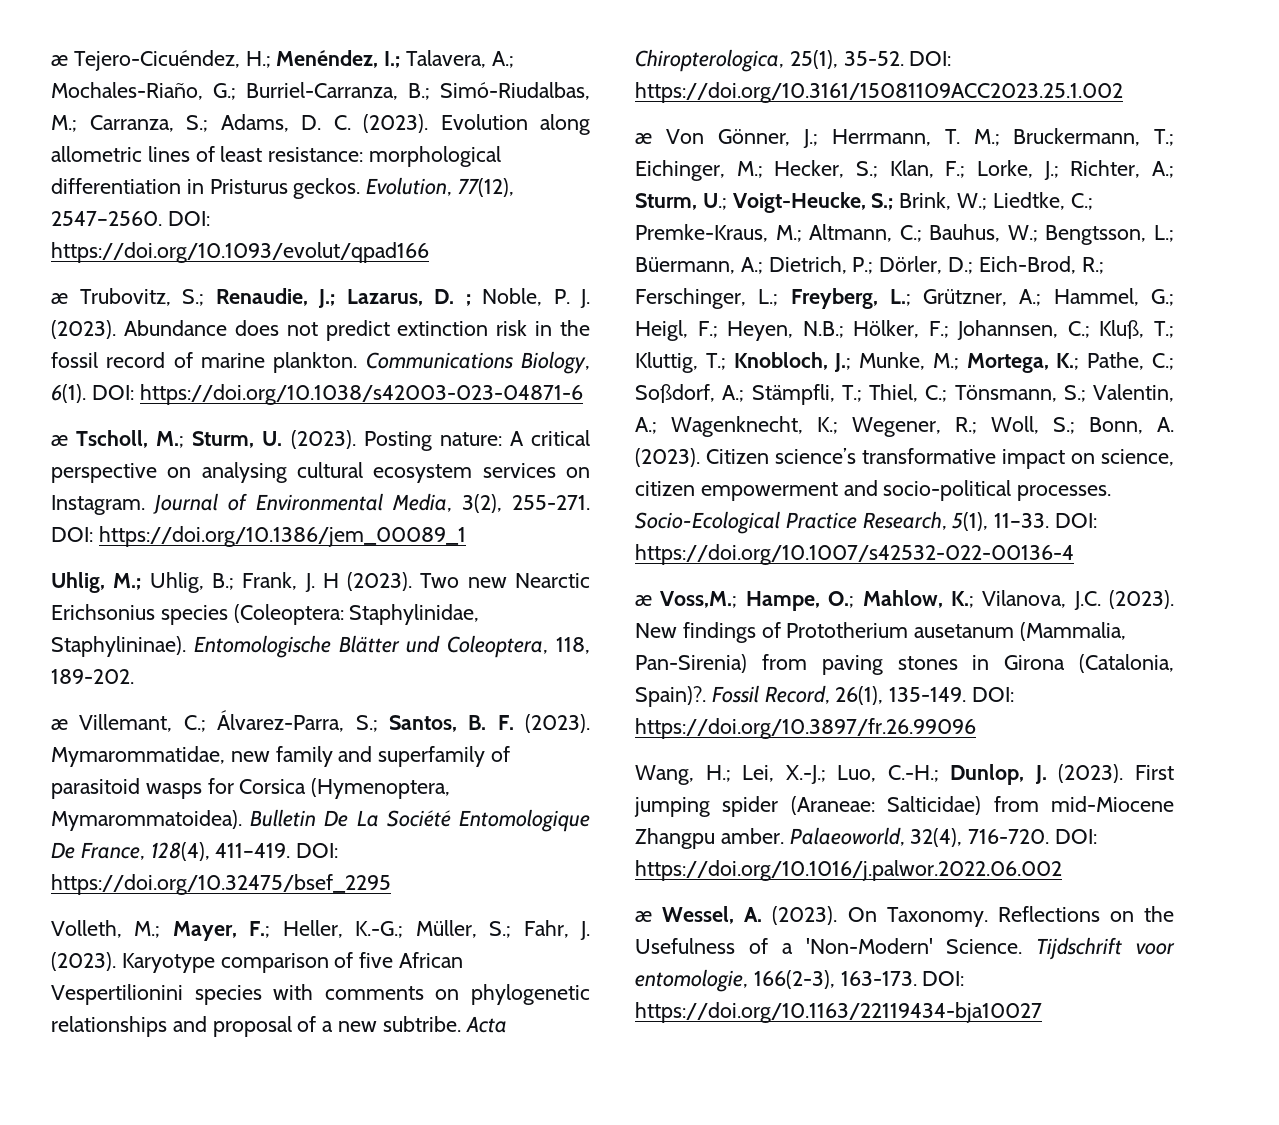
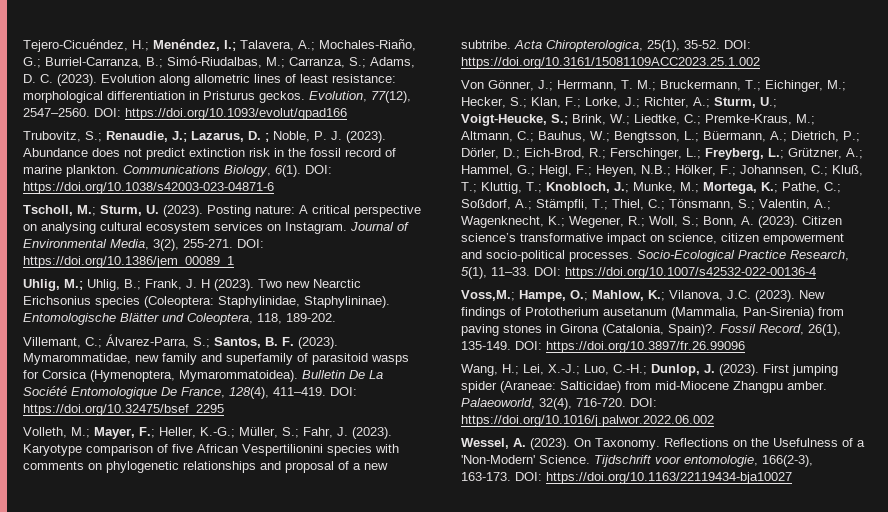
[51,55,68,66] æ -> (23, 45) none
[51,293,68,304] æ -> (347, 114) none
[51,435,68,446] æ -> (274, 188) none
[51,719,68,730] æ -> (336, 317) none
[635,133,652,144] æ -> (760, 63) none
[635,595,652,606] æ -> (816, 273) none
[635,911,652,922] æ -> (714, 421) none

